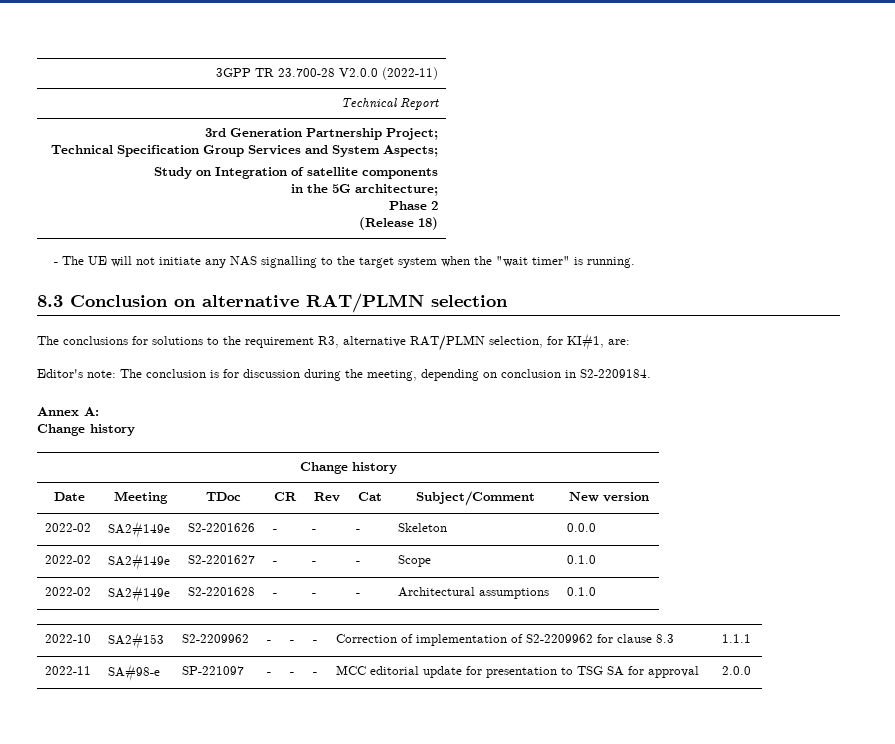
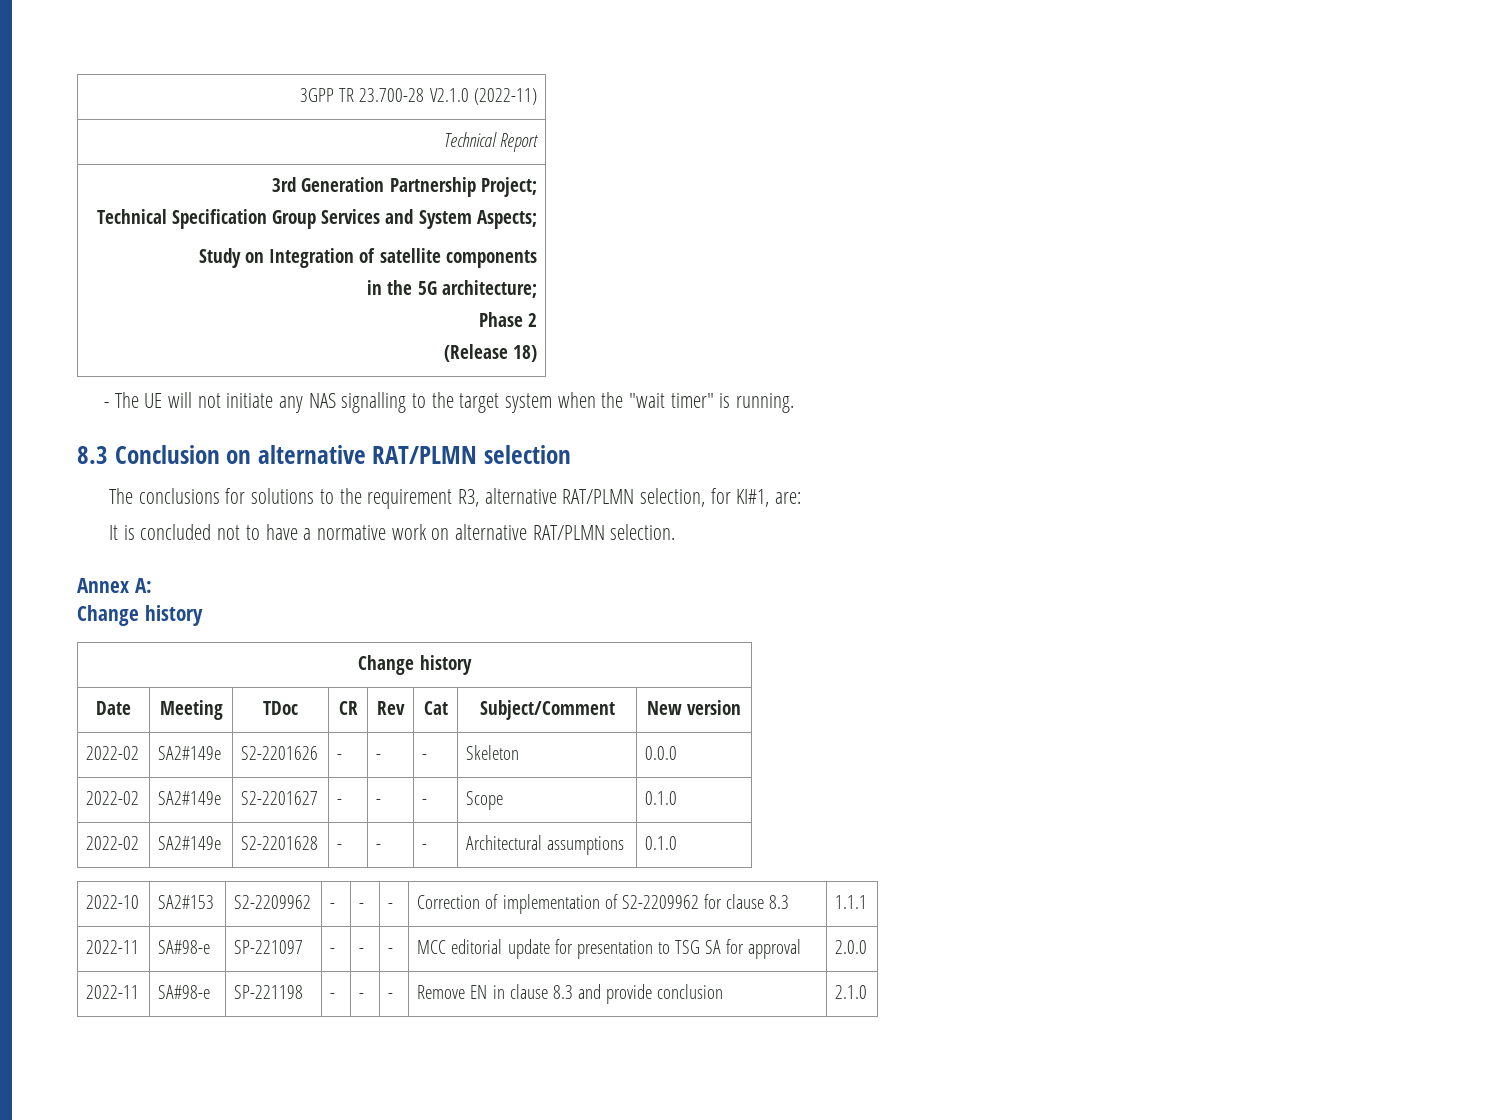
[338,68,378,77] V2.0.0 -> [429,88,469,102] V2.1.0
[37,369,651,381] Editor's note: The conclusion is for discussion during the meeting, depending on conclusion in S2-2209184. -> [109,524,676,540] It is concluded not to have a normative work on alternative RAT/PLMN selection.
(752, 670) none -> [86,985,140,999] [158,985,211,999] [234,985,304,999] [330,993,336,999] [359,993,365,999] [388,993,394,999] [417,984,724,1004] [835,985,868,999] // 2022-11 | SA#98-e | SP-221198 | - | - | - | Remove EN in clause 8.3 and provide conclusion | 2.1.0

